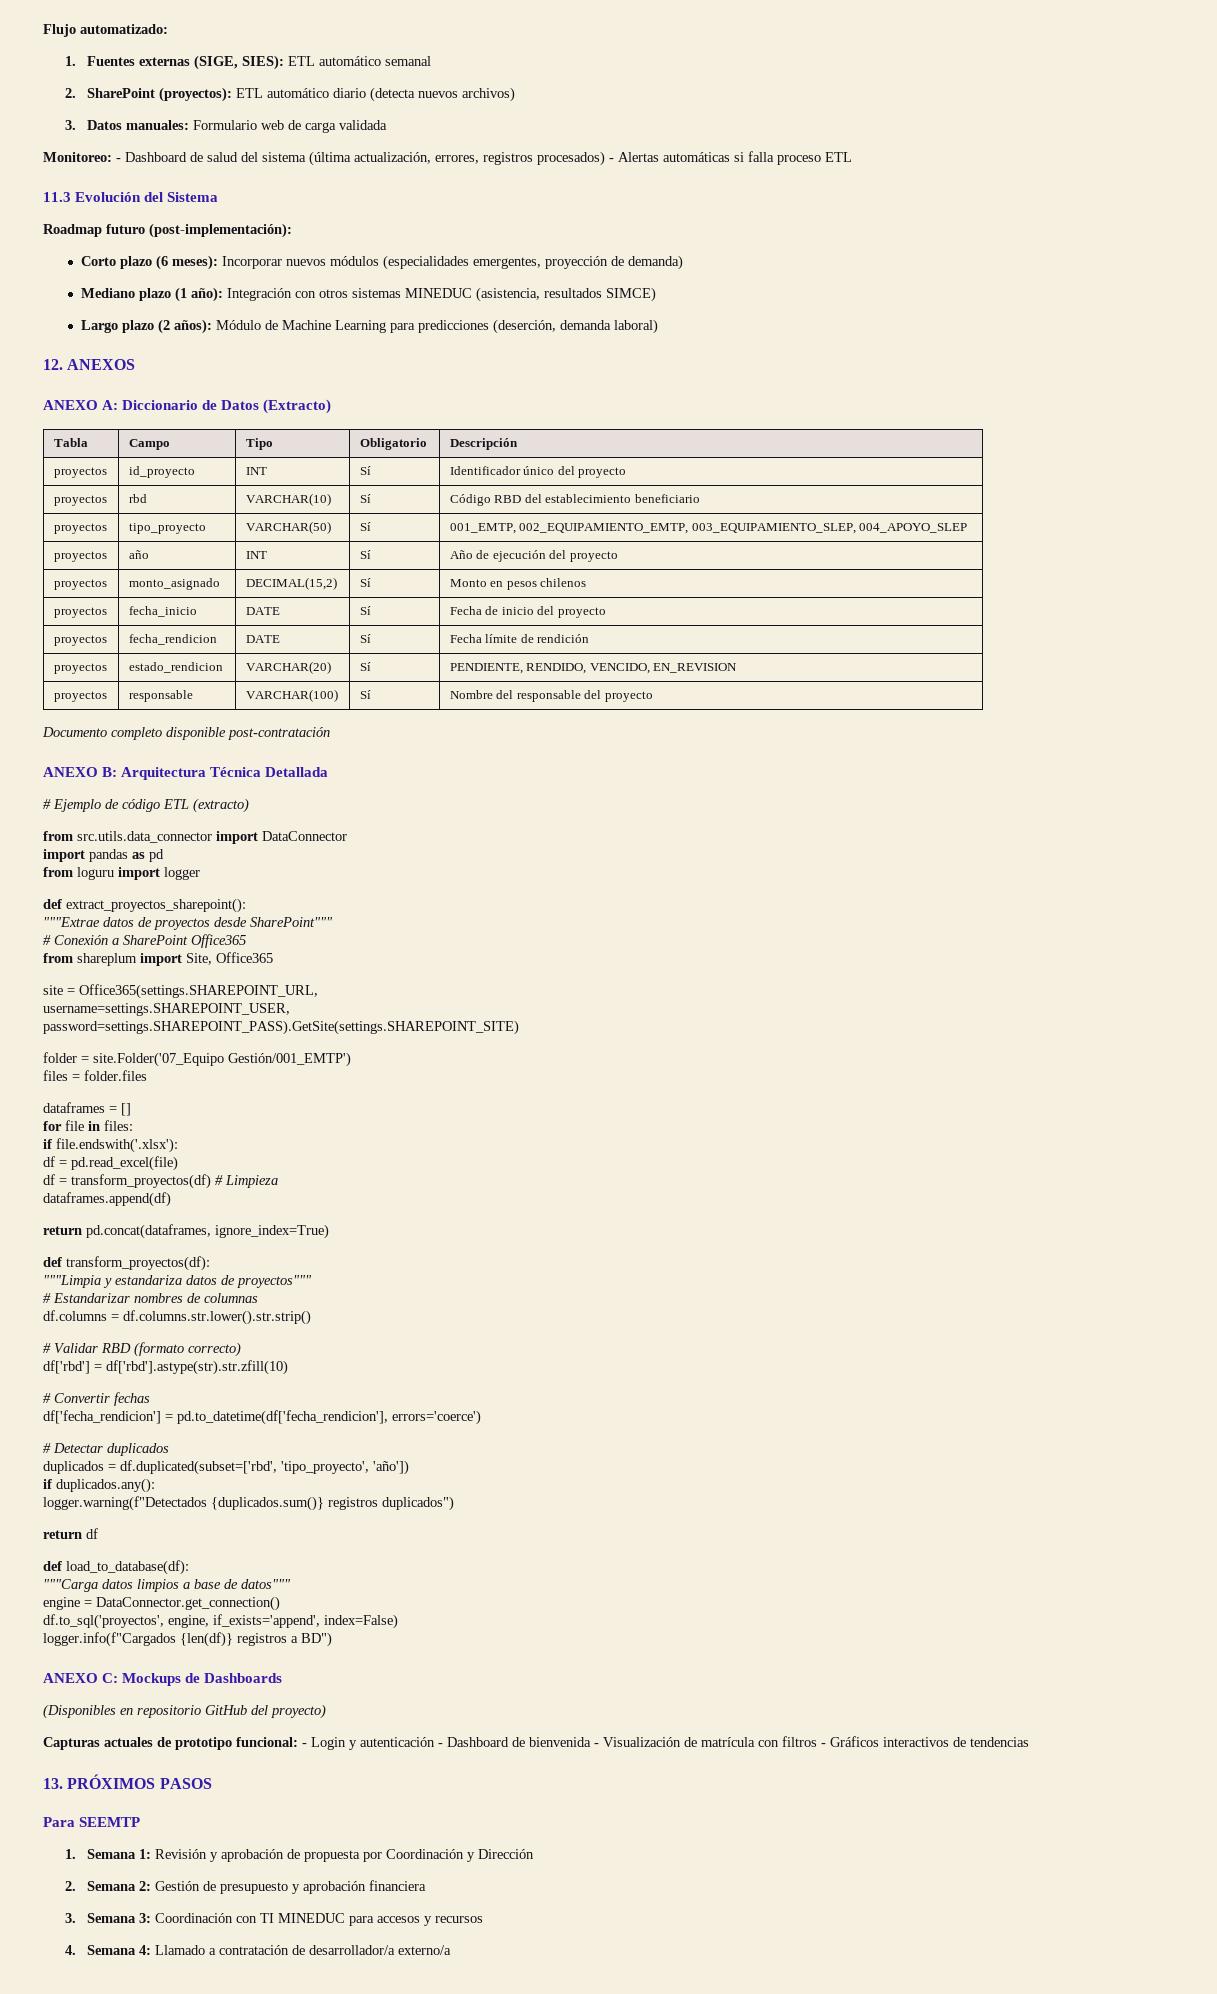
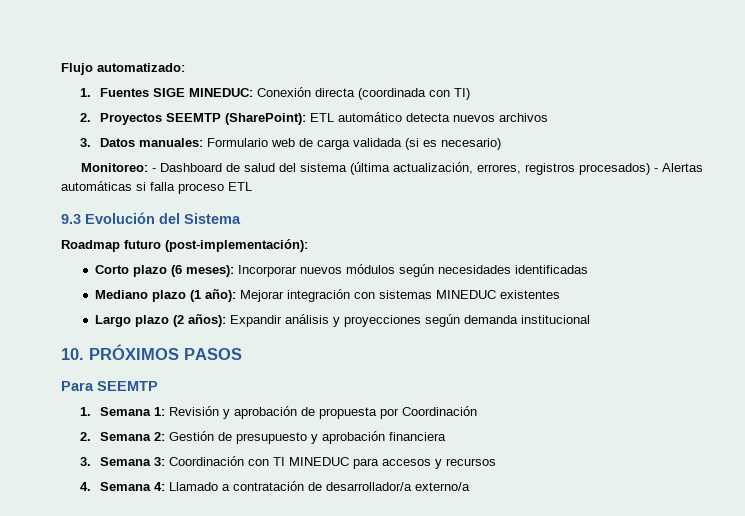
[138,55,431,70] [64,87,515,102] externas (SIGE, SIES): ETL automático semanal // 2. SharePoint (proyectos): ETL automático diario (detecta nuevos archivos) -> [152,87,470,100] [80,112,548,125] SIGE MINEDUC: Conexión directa (coordinada con TI) // 2. Proyectos SEEMTP (SharePoint): ETL automático detecta nuevos archivos
(387, 125) none -> [404,138,501,150] (si es necesario)
[43,192,71,202] 11.3 -> [61,214,81,224] 9.3
[382,255,683,270] (especialidades emergentes, proyección de demanda) -> [398,264,588,277] según necesidades identificadas
[226,287,656,302] [80,319,658,334] [43,359,136,370] [43,399,332,414] [53,438,88,447] [128,439,170,450] [245,438,273,450] [359,438,427,450] [449,438,518,450] [53,467,107,478] [128,466,195,478] [245,467,267,475] [359,466,371,475] [449,466,627,478] [53,495,107,506] [128,494,147,503] [245,493,331,506] [359,494,371,503] [449,494,700,506] [53,523,107,534] [128,523,206,534] [245,521,331,534] [359,522,371,531] [449,523,968,534] [53,551,107,562] [128,550,149,559] [245,551,267,559] [359,550,371,559] [449,550,618,562] [53,579,107,590] [128,578,220,590] [245,577,337,590] [359,578,371,587] [449,578,587,590] [53,607,107,618] [128,606,197,617] [245,607,280,615] [359,606,371,615] [449,606,606,618] [53,635,107,646] [128,634,217,645] [245,635,280,643] [359,634,371,643] [449,634,590,643] [53,663,107,674] [128,662,223,673] [245,661,331,674] [359,662,371,671] [449,663,738,674] [53,691,107,702] [128,690,193,702] [245,689,338,702] [359,690,371,699] [449,690,653,702] [42,727,330,740] [43,767,329,780] [43,798,249,813] [43,831,347,844] [43,849,164,862] [43,867,200,880] [43,898,246,913] [43,917,333,930] [43,934,246,948] [43,952,273,966] [43,984,318,999] [43,1003,290,1016] [43,1020,519,1035] [43,1052,351,1067] [43,1070,147,1081] [43,1102,131,1116] [43,1120,133,1131] [43,1138,178,1153] [43,1156,178,1171] [43,1174,278,1189] [43,1192,171,1207] [43,1224,329,1239] [43,1256,210,1271] [43,1275,312,1288] [43,1293,258,1303] [43,1310,311,1325] [43,1342,241,1357] [43,1360,288,1375] [43,1392,150,1406] [43,1410,481,1425] [43,1443,169,1456] [43,1460,409,1475] [43,1478,155,1493] [43,1496,454,1511] [43,1528,98,1539] [43,1560,189,1575] [43,1579,291,1592] [43,1596,280,1611] [43,1614,398,1629] [43,1632,332,1647] [43,1673,283,1686] [43,1704,326,1719] [43,1736,1029,1750] [43,1778,63,1789] Integración con otros sistemas MINEDUC (asistencia, resultados SIMCE) // Largo plazo (2 años): Módulo de Machine Learning para predicciones (deserción, demanda laboral) // 12. ANEXOS // ANEXO A: Diccionario de Datos (Extracto) // Tabla | Campo | Tipo | Obligatorio | Descripción // proyectos | id_proyecto | INT | Sí | Identificador único del proyecto // proyectos | rbd | VARCHAR(10) | Sí | Código RBD del establecimiento beneficiario // proyectos | tipo_proyecto | VARCHAR(50) | Sí | 001_EMTP, 002_EQUIPAMIENTO_EMTP, 003_EQUIPAMIENTO_SLEP, 004_APOYO_SLEP // proyectos | año | INT | Sí | Año de ejecución del proyecto // proyectos | monto_asignado | DECIMAL(15,2) | Sí | Monto en pesos chilenos // proyectos | fecha_inicio | DATE | Sí | Fecha de inicio del proyecto // proyectos | fecha_rendicion | DATE | Sí | Fecha límite de rendición // proyectos | estado_rendicion | VARCHAR(20) | Sí | PENDIENTE, RENDIDO, VENCIDO, EN_REVISION // proyectos | responsable | VARCHAR(100) | Sí | Nombre del responsable del proyecto // Documento completo disponible post-contratación // ANEXO B: Arquitectura Técnica Detallada // # Ejemplo de código ETL (extracto) // from src.utils.data_connector import DataConnector // import pandas as pd // from loguru import logger // def extract_proyectos_sharepoint(): // """Extrae datos de proyectos desde SharePoint""" // # Conexión a SharePoint Office365 // from shareplum import Site, Office365 // site = Office365(settings.SHAREPOINT_URL, // username=settings.SHAREPOINT_USER, // password=settings.SHAREPOINT_PASS).GetSite(settings.SHAREPOINT_SITE) // folder = site.Folder('07_Equipo Gestión/001_EMTP') // files = folder.files // dataframes = [] // for file in files: // if file.endswith('.xlsx'): // df = pd.read_excel(file) // df = transform_proyectos(df) # Limpieza // dataframes.append(df) // return pd.concat(dataframes, ignore_index=True) // def transform_proyectos(df): // """Limpia y estandariza datos de proyectos""" // # Estandarizar nombres de columnas // df.columns = df.columns.str.lower().str.strip() // # Validar RBD (formato correcto) // df['rbd'] = df['rbd'].astype(str).str.zfill(10) // # Convertir fechas // df['fecha_rendicion'] = pd.to_datetime(df['fecha_rendicion'], errors='coerce') // # Detectar duplicados // duplicados = df.duplicated(subset=['rbd', 'tipo_proyecto', 'año']) // if duplicados.any(): // logger.warning(f"Detectados {duplicados.sum()} registros duplicados") // return df // def load_to_database(df): // """Carga datos limpios a base de datos""" // engine = DataConnector.get_connection() // df.to_sql('proyectos', engine, if_exists='append', index=False) // logger.info(f"Cargados {len(df)} registros a BD") // ANEXO C: Mockups de Dashboards // (Disponibles en repositorio GitHub del proyecto) // Capturas actuales de prototipo funcional: - Login y autenticación - Dashboard de bienvenida - Visualización de matrícula con filtros - Gráficos interactivos de tendencias // 13. -> [239,289,560,302] [94,314,590,327] [61,348,84,360] Mejorar integración con sistemas MINEDUC existentes // Largo plazo (2 años): Expandir análisis y proyecciones según demanda institucional // 10.
[466,1849,534,1862] y Dirección -> (477, 411) none

